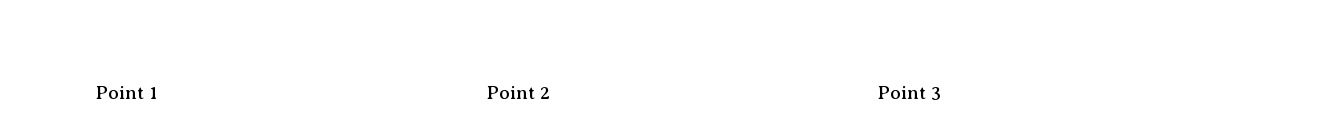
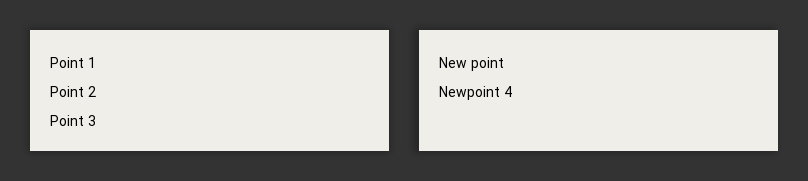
(942, 93) none -> [439,57,504,71] [439,86,512,100] // New point // Newpoint 4

